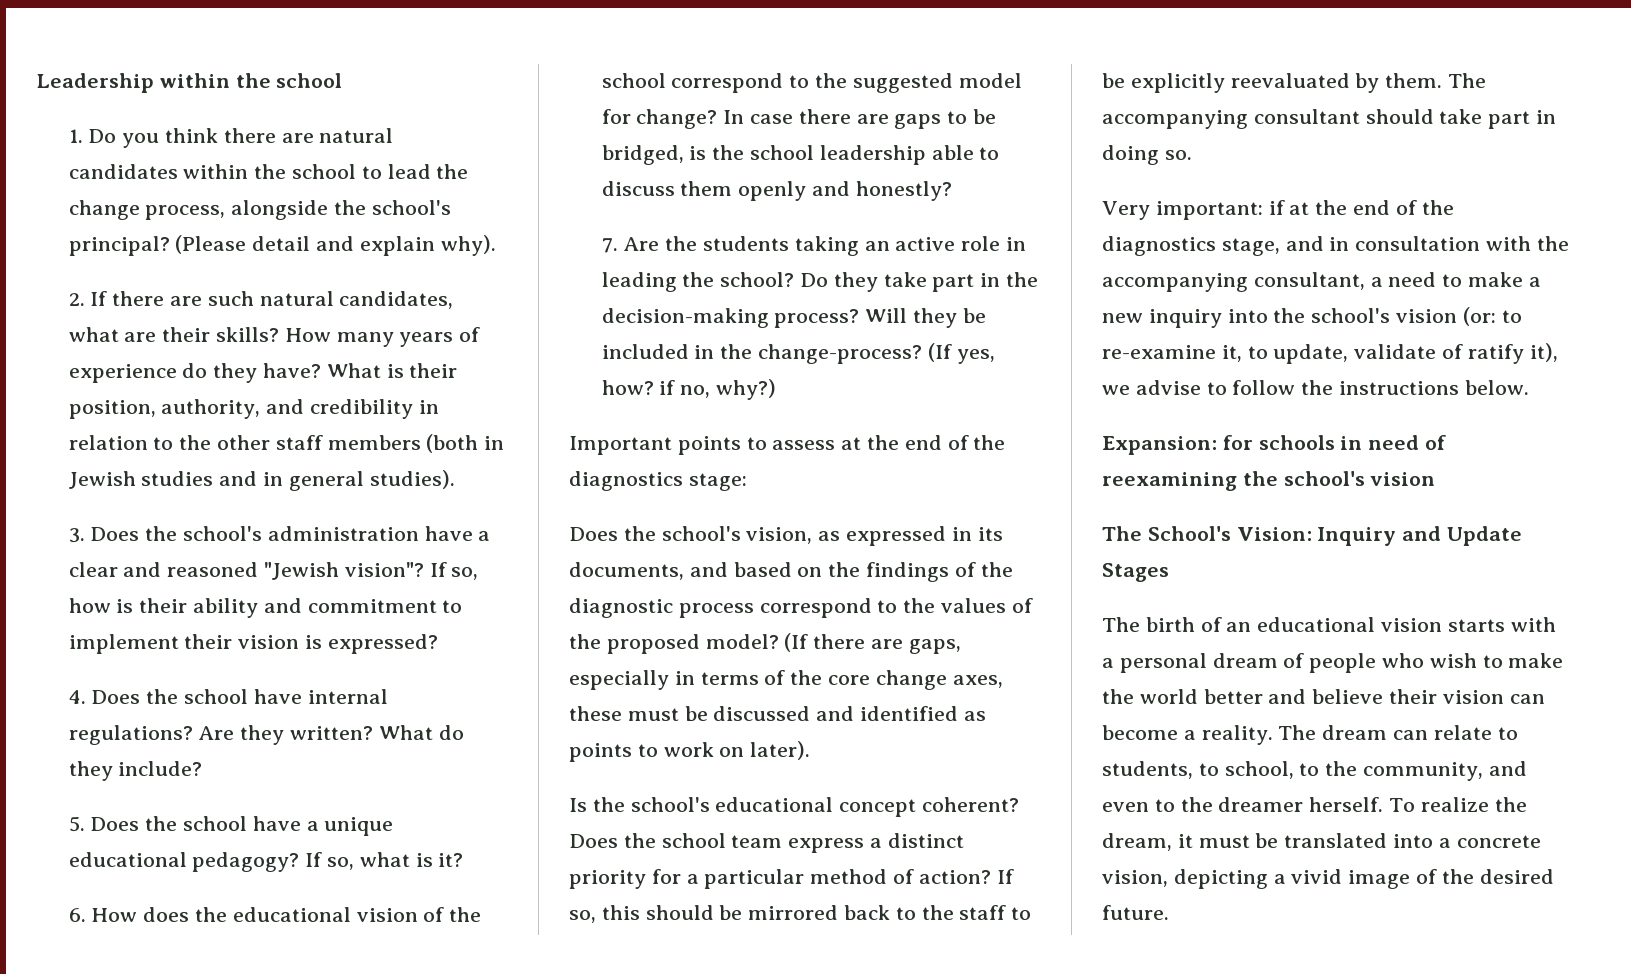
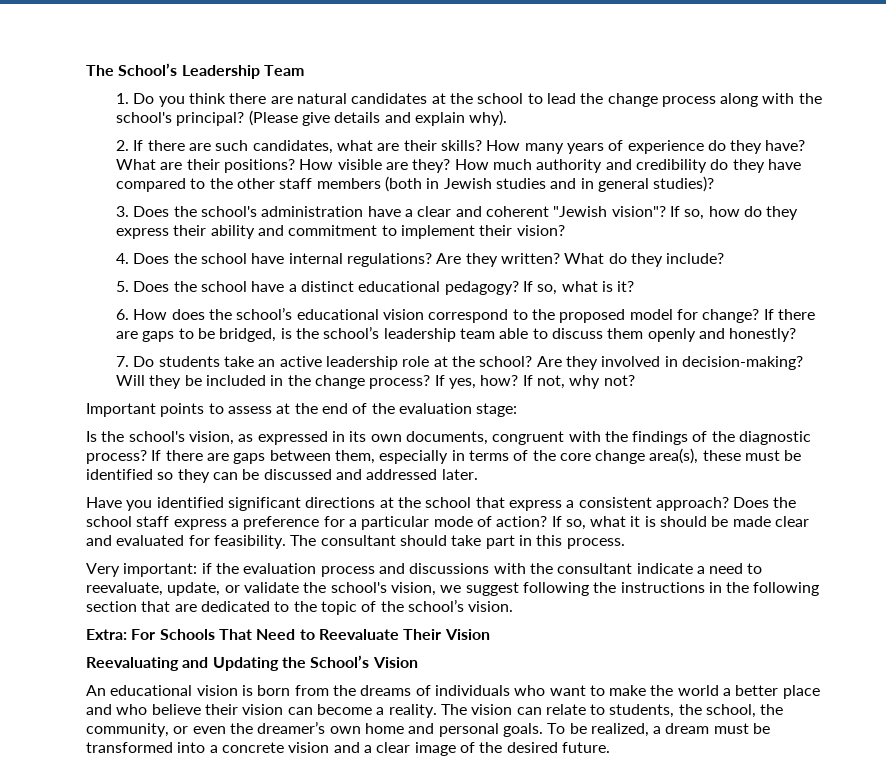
[36,73,343,93] Leadership within the school -> [86,63,304,79] The School’s Leadership Team
[183,164,249,179] within -> [431,93,446,104] at
[145,200,329,220] process, alongside -> [661,93,795,107] process along with
[252,236,311,251] detail -> [301,112,381,126] give details
[259,291,334,306] natural -> (249, 145) none
[386,363,458,378] [68,399,439,419] [68,435,148,450] is their position, authority, and credibility in relation -> [160,159,801,173] [116,178,187,192] are their positions? How visible are they? How much authority and credibility do they have compared
[369,470,455,489] studies). -> [653,176,715,192] studies)?
[167,562,259,577] reasoned -> [485,206,549,217] coherent
[116,599,134,613] is -> [743,206,799,220] [116,228,170,239] do they express
[238,634,438,654] vision is expressed? -> [516,225,565,236] vision?
[324,817,394,836] unique -> [300,281,354,292] distinct
[232,907,482,922] [601,73,953,93] educational vision of the school correspond to the suggested -> [236,307,626,323] school’s educational vision correspond to the proposed
[723,110,793,124] In case -> [763,309,774,320] If
[749,145,926,165] school leadership -> [323,326,495,342] school’s leadership team
[623,236,1026,256] [601,272,1038,292] [601,308,860,328] Are the students taking an active role in leading the school? Do they take part in the decision-making process? -> [133,356,803,370] Do students take an active leadership role at the school? Are they involved in decision-making?
[757,343,995,364] [601,379,776,400] change-process? (If yes, how? if no, why?) -> [314,375,635,389] change process? If yes, how? If not, why not?
[569,471,683,491] diagnostics -> [398,403,472,414] evaluation
[569,527,618,541] Does -> [86,431,97,442] Is
[569,562,823,580] documents, and based on -> [370,431,601,445] own documents, congruent with
[678,598,1033,618] [569,633,961,654] process correspond to the values of the proposed model? (If there are gaps, -> [86,450,375,464] process? If there are gaps between them,
[952,675,1003,688] axes, -> [649,448,699,464] area(s),
[713,706,986,721] [569,741,811,762] [569,797,1020,817] [569,833,964,853] [569,870,646,889] discussed and identified as points to work on later). // Is the school's educational concept coherent? Does the school team express a distinct priority -> [86,469,478,483] [86,497,797,511] [86,516,320,530] identified so they can be discussed and addressed later. // Have you identified significant directions at the school that express a consistent approach? Does the school staff express a preference
[810,869,888,884] method -> [433,516,473,527] mode
[601,905,1032,920] [1102,73,1487,93] [1102,110,1248,129] this should be mirrored back to the staff to be explicitly reevaluated by them. The accompanying -> [590,516,810,527] [86,535,317,549] what it is should be made clear and evaluated for feasibility. The
[1102,145,1192,165] doing so. -> [536,535,625,549] this process.
[1289,200,1454,215] [1102,236,1569,256] [1102,272,1541,292] [1102,307,1522,328] [1102,343,1558,364] [1102,380,1529,395] [1102,435,1447,455] [1102,471,1436,491] [1102,526,1523,546] [1102,563,1169,582] [1102,617,1556,632] [1102,653,1564,673] [1102,689,1307,704] at the end of the diagnostics stage, and in consultation with the accompanying consultant, a need to make a new inquiry into the school's vision (or: to re-examine it, to update, validate of ratify it), we advise to follow the instructions below. // Expansion: for schools in need of reexamining the school's vision // The School's Vision: Inquiry and Update Stages // The birth of an educational vision starts with a personal dream of people who wish to make the world better and -> [215,563,763,577] [86,582,820,596] [86,599,514,615] [86,629,490,640] [86,655,418,671] [86,685,820,699] [86,704,148,715] the evaluation process and discussions with the consultant indicate a need to reevaluate, update, or validate the school's vision, we suggest following the instructions in the following section that are dedicated to the topic of the school’s vision. // Extra: For Schools That Need to Reevaluate Their Vision // Reevaluating and Updating the School’s Vision // An educational vision is born from the dreams of individuals who want to make the world a better place and who
[1322,725,1388,740] dream -> [471,704,513,715] vision
[1198,761,1527,781] [1102,797,1527,812] [1102,833,1388,851] to school, to the community, and even to the dreamer herself. To realize the dream, it must be translated -> [678,704,784,718] [86,721,771,737] [86,742,173,753] the school, the community, or even the dreamer’s own home and personal goals. To be realized, a dream must be transformed
[1102,869,1343,889] vision, depicting a vivid -> [288,742,411,753] vision and a clear

